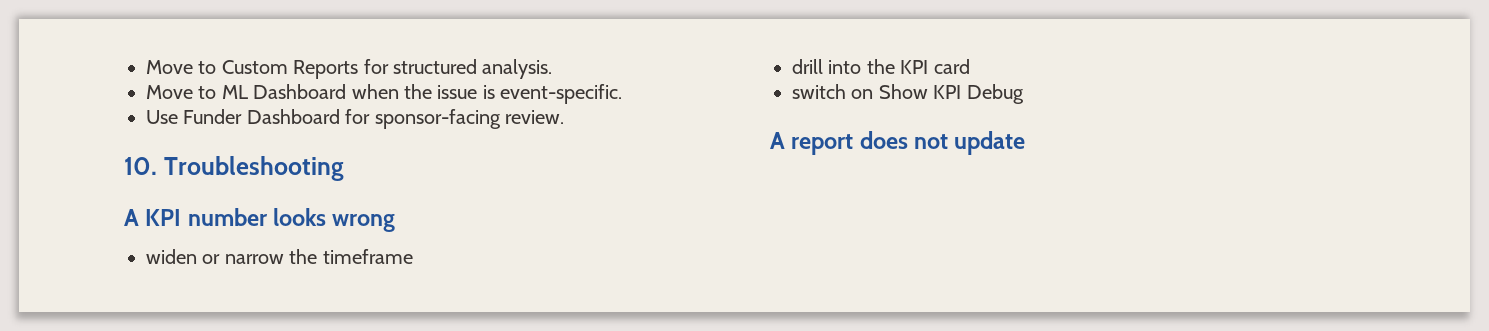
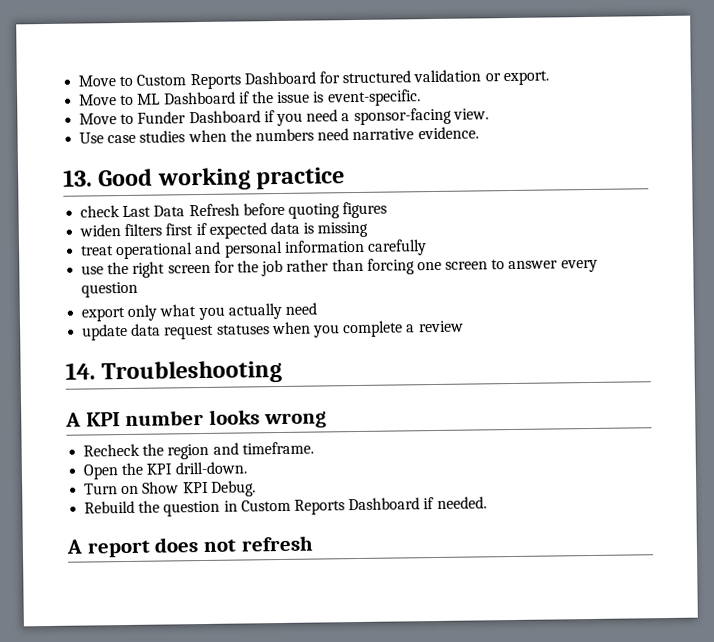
(359, 69) none -> [243,71,316,85] Dashboard
[482,59,553,79] analysis. -> [413,69,549,86] validation or export.
[351,84,399,99] when -> [238,91,250,104] if
[146,109,564,129] [124,157,157,175] Use Funder Dashboard for sponsor-facing review. // 10. -> [79,107,489,127] [79,126,479,144] [63,167,346,191] [80,201,388,219] [79,221,369,239] [81,239,427,260] [81,258,598,278] [81,281,139,298] [81,302,317,322] [82,320,464,341] [65,362,96,380] Move to Funder Dashboard if you need a sponsor-facing view. // Use case studies when the numbers need narrative evidence. // 13. Good working practice // check Last Data Refresh before quoting figures // widen filters first if expected data is missing // treat operational and personal information carefully // use the right screen for the job rather than forcing one screen to answer every question // export only what you actually need // update data request statuses when you complete a review // 14.
[146,249,413,264] [792,59,970,74] [792,84,1024,104] widen or narrow the timeframe // drill into the KPI card // switch on Show KPI Debug -> [83,441,314,460] [83,461,247,480] [84,480,256,497] [84,496,487,517] Recheck the region and timeframe. // Open the KPI drill-down. // Turn on Show KPI Debug. // Rebuild the question in Custom Reports Dashboard if needed.
[954,131,1026,155] update -> [240,535,313,552] refresh

